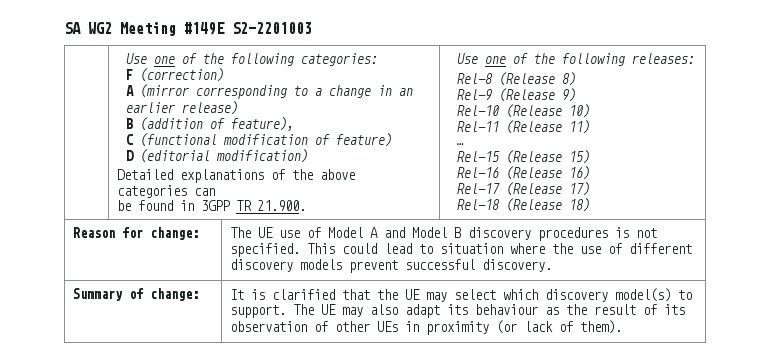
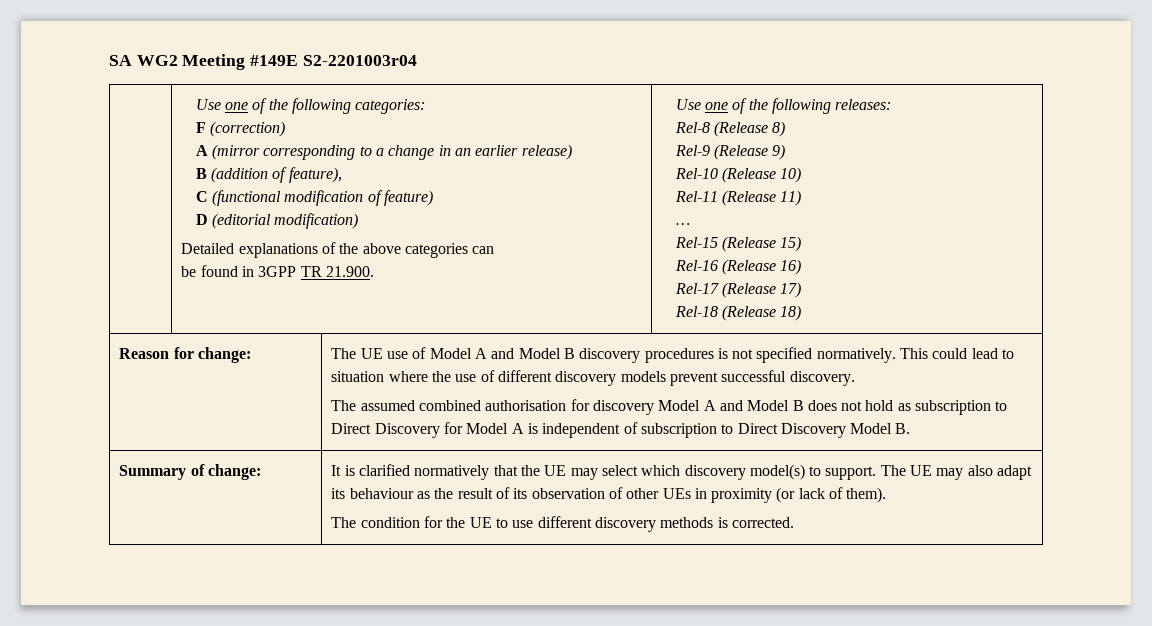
[232,22,312,34] S2-2201003 -> [302,55,417,66] S2-2201003r04
[230,243,301,257] specified. -> [756,347,896,363] specified normatively.
(553, 265) none -> [331,399,1008,415] [331,422,911,438] // The assumed combined authorisation for discovery Model A and Model B does not hold as subscription to Direct Discovery for Model A is independent of subscription to Direct Discovery Model B.
(336, 294) none -> [414,465,490,480] normatively
(623, 327) none -> [331,516,794,532] // The condition for the UE to use different discovery methods is corrected.

